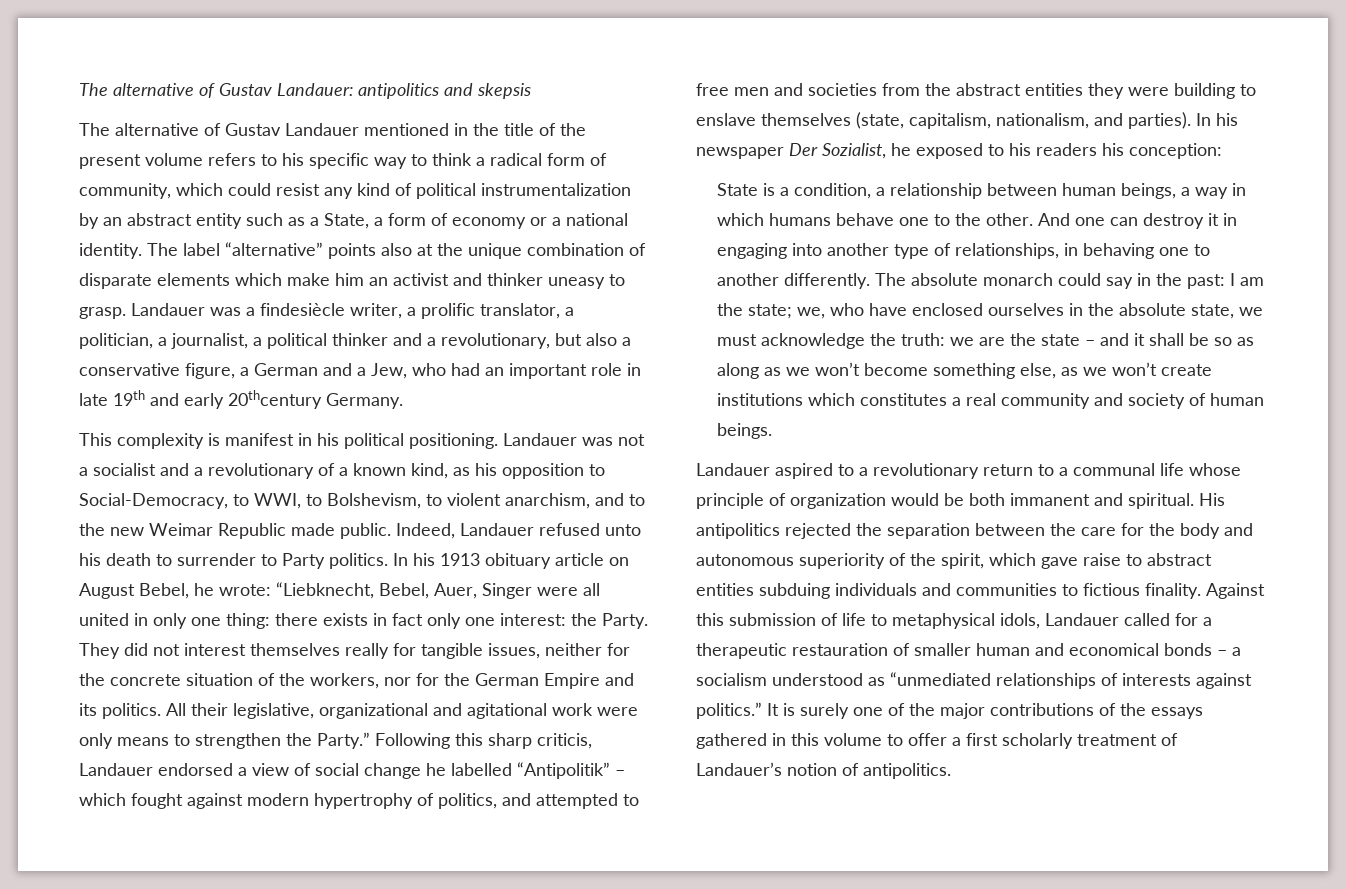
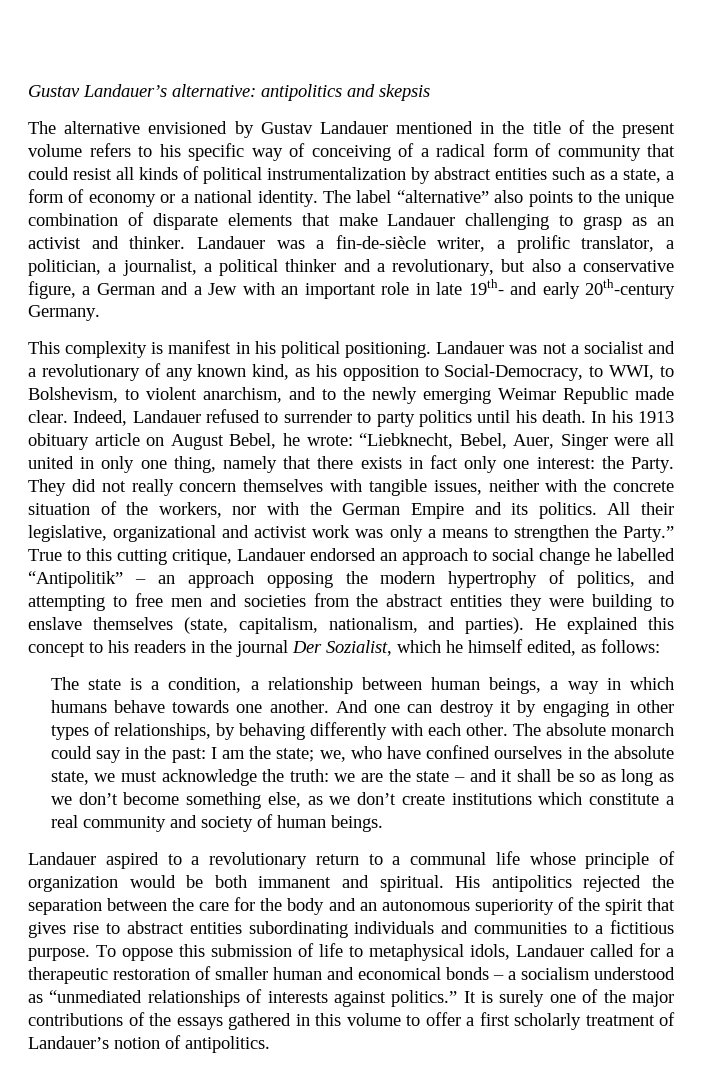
[79,83,353,98] The alternative of Gustav Landauer: -> [28,84,256,97] Gustav Landauer’s alternative:
[204,123,221,136] of -> [148,121,254,138] envisioned by
[411,153,472,166] to think -> [289,143,414,161] of conceiving of
[79,183,390,199] community, which could resist any kind -> [557,144,675,161] [28,167,178,180] community that could resist all kinds
[103,213,242,229] an abstract entity -> [434,167,547,180] abstract entities
[324,213,369,229] State, -> [623,169,661,183] state,
[328,243,433,259] points also at -> [494,190,593,207] also points to
[235,273,625,289] [79,307,126,319] which make him an activist and thinker uneasy to grasp. -> [301,213,674,230] [28,236,186,249] that make Landauer challenging to grasp as an activist and thinker.
[260,303,345,316] findesiècle -> [335,235,426,249] fin-de-siècle
[371,363,480,379] Jew, who had -> [208,282,275,295] Jew with
[113,390,145,406] 19th -> [468,279,504,295] 19th-
[228,390,322,409] 20thcentury -> [584,279,675,299] 20th-century
[339,467,348,476] a -> [165,368,193,381] any
[110,527,144,536] new -> [372,387,491,404] newly emerging
[340,523,391,539] public. -> [28,410,68,423] clear.
[605,524,641,536] [79,553,388,569] unto his death to surrender to Party politics. -> [264,410,586,427] to surrender to party politics until his death.
[226,613,270,629] thing: -> [173,456,312,473] thing, namely that
[184,643,416,659] interest themselves really for -> [131,479,362,496] really concern themselves with
[607,643,630,656] for -> [545,479,578,492] with
[416,673,439,686] for -> [267,502,300,515] with
[467,703,638,719] [79,733,113,749] agitational work were only -> [254,525,436,542] activist work was only a
[375,733,592,749] [79,763,311,776] Following this sharp criticis, Landauer endorsed a view of -> [28,548,487,565] True to this cutting critique, Landauer endorsed an approach to
[79,793,243,809] which fought against -> [157,571,368,588] an approach opposing the
[536,793,618,809] attempted -> [28,595,105,611] attempting
[1196,113,1238,126] [696,143,1222,159] [716,183,758,196] In his newspaper Der Sozialist, he exposed to his readers his conception: // State -> [535,617,675,634] [28,639,660,657] [50,677,121,690] He explained this concept to his readers in the journal Der Sozialist, which he himself edited, as follows: // The state
[898,213,1033,226] one to the other. -> [172,700,329,713] towards one another.
[1222,213,1237,226] [716,243,1210,259] [716,273,870,289] in engaging into another type of relationships, in behaving one to another differently. -> [517,700,675,717] [50,722,508,740] by engaging in other types of relationships, by behaving differently with each other.
[911,303,983,316] enclosed -> [426,745,491,759] confined
[716,362,860,379] along as we won’t -> [621,769,675,786] [50,792,118,805] long as we don’t
[1111,362,1157,376] won’t -> [357,792,397,805] don’t
[859,393,947,406] constitutes -> [589,793,660,805] constitute
(1253, 529) none -> [359,902,377,911] an
[941,553,1121,569] spirit, which gave raise -> [604,898,675,915] [28,922,99,938] spirit that gives rise
[759,583,830,599] subduing -> [248,921,348,938] subordinating
[1083,583,1265,599] fictious finality. Against -> [595,920,674,934] [28,945,173,961] a fictitious purpose. To oppose
[792,643,888,656] restauration -> [113,968,190,980] restoration

